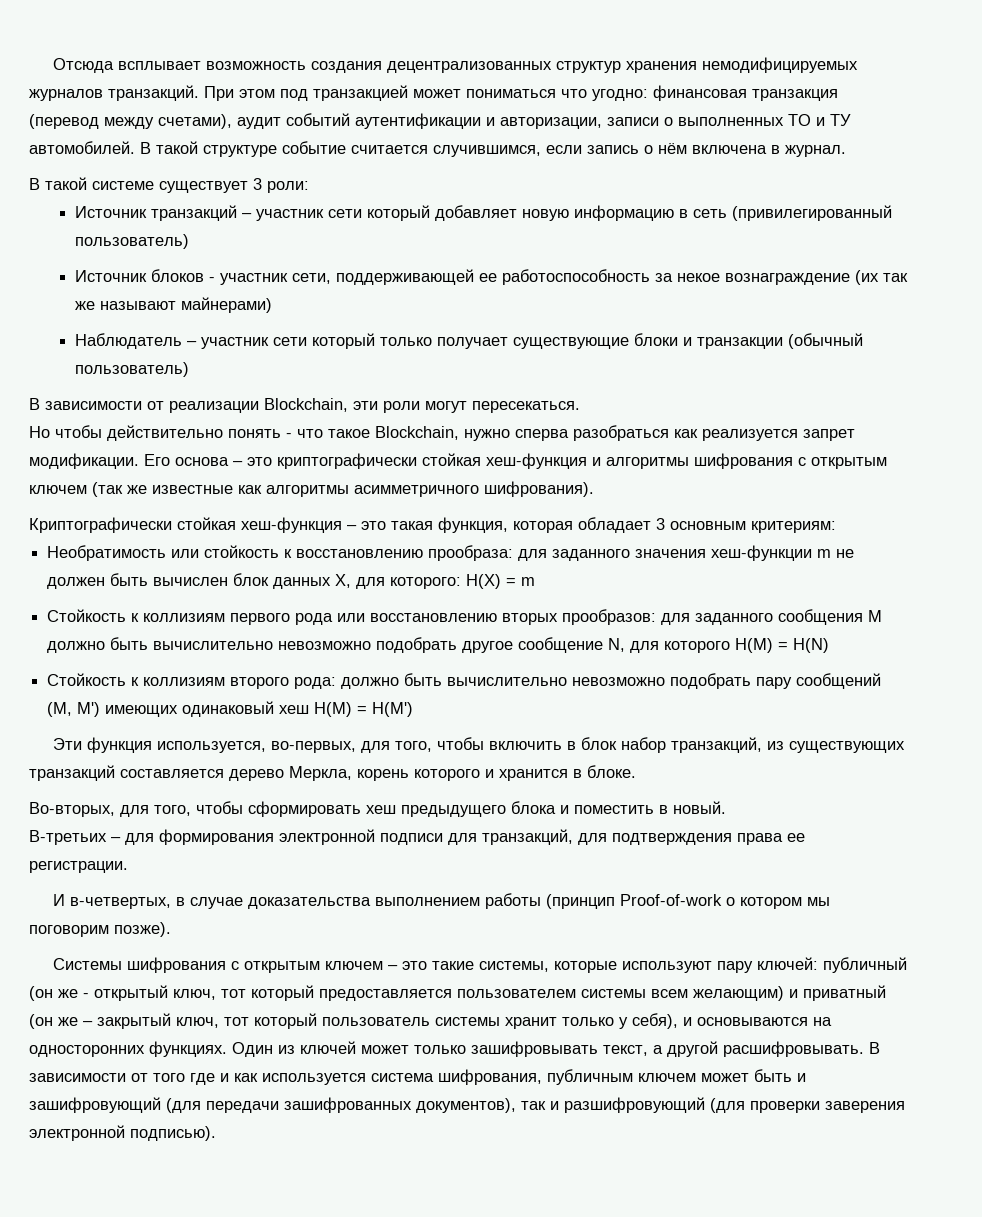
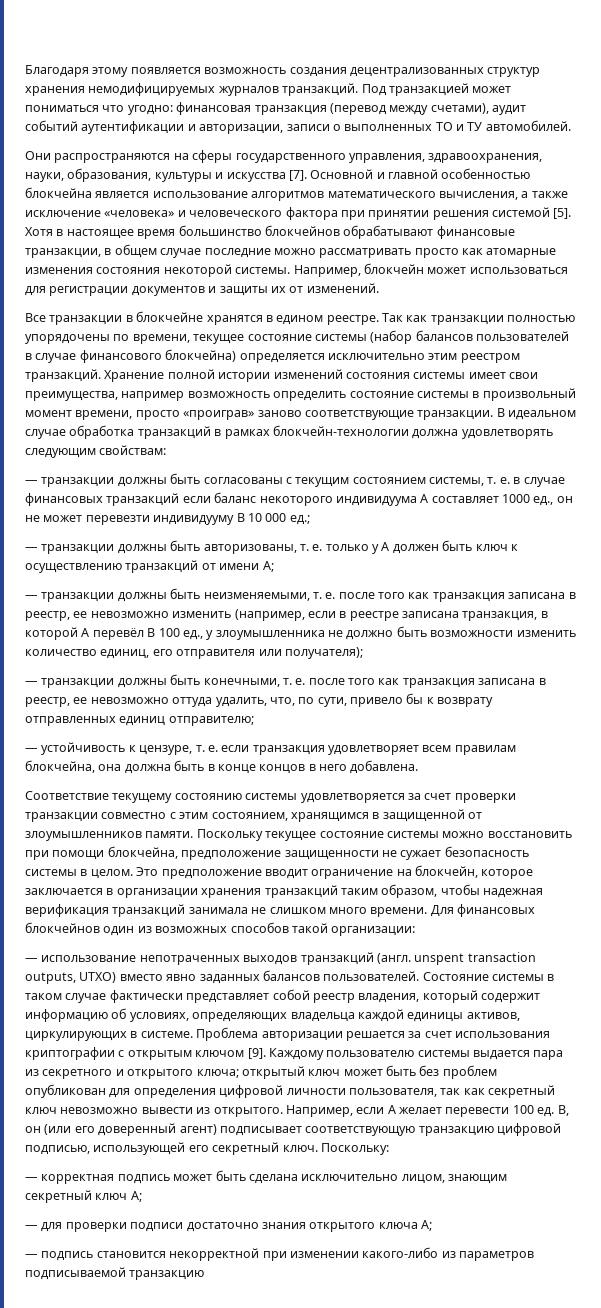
[52,58,201,73] Отсюда всплывает -> [25,65,201,77] Благодаря этому появляется
[204,86,308,101] При этом под -> [361,84,387,96] Под
[140,141,846,157] [29,177,309,193] [74,205,892,221] [74,234,189,249] [74,269,908,285] [74,297,272,313] [74,333,863,349] [74,362,189,377] [29,398,580,413] [29,425,855,441] [29,453,887,469] [29,481,594,497] [29,517,836,533] [47,545,855,561] [47,573,536,589] [47,609,883,625] [47,637,830,653] [47,673,882,689] [47,701,414,717] [52,737,905,753] [29,765,636,781] [29,801,726,817] [29,829,805,845] [29,861,128,873] [52,893,830,909] [29,922,171,937] [52,957,907,973] [29,985,886,1001] [29,1013,832,1029] [29,1041,880,1057] [29,1069,806,1085] [29,1097,905,1113] [29,1125,216,1141] В такой структуре событие считается случившимся, если запись о нём включена в журнал. // В такой системе существует 3 роли: // Источник транзакций – участник сети который добавляет новую информацию в сеть (привилегированный пользователь) // Источник блоков - участник сети, поддерживающей ее работоспособность за некое вознаграждение (их так же называют майнерами) // Наблюдатель – участник сети который только получает существующие блоки и транзакции (обычный пользователь) // В зависимости от реализации Blockchain, эти роли могут пересекаться. // Но чтобы действительно понять - что такое Blockchain, нужно сперва разобраться как реализуется запрет модификации. Его основа – это криптографически стойкая хеш-функция и алгоритмы шифрования с открытым ключем (так же известные как алгоритмы асимметричного шифрования). // Криптографически стойкая хеш-функция – это такая функция, которая обладает 3 основным критериям: // Необратимость или стойкость к восстановлению прообраза: для заданного значения хеш-функции m не должен быть вычислен блок данных X, для которого: H(X) = m // Стойкость к коллизиям первого рода или восстановлению вторых прообразов: для заданного сообщения M должно быть вычислительно невозможно подобрать другое сообщение N, для которого H(M) = H(N) // Стойкость к коллизиям второго рода: должно быть вычислительно невозможно подобрать пару сообщений (M, M') имеющих одинаковый хеш H(M) = H(M') // Эти функция используется, во-первых, для того, чтобы включить в блок набор транзакций, из существующих транзакций составляется дерево Меркла, корень которого и хранится в блоке. // Во-вторых, для того, чтобы сформировать хеш предыдущего блока и поместить в новый. // В-третьих – для формирования электронной подписи для транзакций, для подтверждения права ее регистрации. // И в-четвертых, в случае доказательства выполнением работы (принцип Proof-of-work о котором мы поговорим позже). // Системы шифрования с открытым ключем – это такие системы, которые используют пару ключей: публичный (он же - открытый ключ, тот который предоставляется пользователем системы всем желающим) и приватный (он же – закрытый ключ, тот который пользователь системы хранит только у себя), и основываются на односторонних функциях. Один из ключей может только зашифровывать текст, а другой расшифровывать. В зависимости от того где и как используется система шифрования, публичным ключем может быть и зашифровующий (для передачи зашифрованных документов), так и разшифровующий (для проверки заверения электронной подписью). -> [25,150,543,163] [25,168,531,182] [25,187,568,201] [25,207,572,220] [25,225,515,239] [25,244,557,258] [25,263,568,277] [25,283,379,296] [25,311,576,325] [25,330,569,344] [25,349,520,363] [25,369,538,382] [25,388,576,401] [25,408,576,420] [25,425,553,439] [25,445,167,458] [25,473,565,487] [25,492,573,506] [25,513,310,525] [25,540,518,554] [25,560,274,573] [25,588,576,602] [25,609,548,621] [25,626,576,640] [25,647,363,659] [25,674,546,688] [25,693,494,707] [25,716,254,726] [25,742,516,755] [25,760,419,774] [25,791,516,803] [25,809,482,822] [25,829,572,841] [25,846,529,860] [25,865,534,879] [25,884,543,898] [25,904,535,917] [25,922,416,936] [25,952,536,965] [25,970,555,984] [25,989,540,1003] [25,1008,520,1022] [25,1027,550,1041] [25,1047,564,1060] [25,1065,497,1079] [25,1084,555,1098] [25,1105,569,1117] [25,1123,561,1136] [25,1142,389,1155] [25,1170,507,1184] [25,1190,142,1203] [25,1220,432,1232] [25,1247,534,1261] [25,1267,205,1280] // Они распространяются на сферы государственного управления, здравоохранения, науки, образования, культуры и искусства [7]. Основной и главной особенностью блокчейна является использование алгоритмов математического вычисления, а также исключение «человека» и человеческого фактора при принятии решения системой [5]. Хотя в настоящее время большинство блокчейнов обрабатывают финансовые транзакции, в общем случае последние можно рассматривать просто как атомарные изменения состояния некоторой системы. Например, блокчейн может использоваться для регистрации документов и защиты их от изменений. // Все транзакции в блокчейне хранятся в едином реестре. Так как транзакции полностью упорядочены по времени, текущее состояние системы (набор балансов пользователей в случае финансового блокчейна) определяется исключительно этим реестром транзакций. Хранение полной истории изменений состояния системы имеет свои преимущества, например возможность определить состояние системы в произвольный момент времени, просто «проиграв» заново соответствующие транзакции. В идеальном случае обработка транзакций в рамках блокчейн-технологии должна удовлетворять следующим свойствам: // — транзакции должны быть согласованы с текущим состоянием системы, т. е. в случае финансовых транзакций если баланс некоторого индивидуума А составляет 1000 ед., он не может перевезти индивидууму В 10 000 ед.; // — транзакции должны быть авторизованы, т. е. только у А должен быть ключ к осуществлению транзакций от имени А; // — транзакции должны быть неизменяемыми, т. е. после того как транзакция записана в реестр, ее невозможно изменить (например, если в реестре записана транзакция, в которой А перевёл В 100 ед., у злоумышленника не должно быть возможности изменить количество единиц, его отправителя или получателя); // — транзакции должны быть конечными, т. е. после того как транзакция записана в реестр, ее невозможно оттуда удалить, что, по сути, привело бы к возврату отправленных единиц отправителю; // — устойчивость к цензуре, т. е. если транзакция удовлетворяет всем правилам блокчейна, она должна быть в конце концов в него добавлена. // Соответствие текущему состоянию системы удовлетворяется за счет проверки транзакции совместно с этим состоянием, хранящимся в защищенной от злоумышленников памяти. Поскольку текущее состояние системы можно восстановить при помощи блокчейна, предположение защищенности не сужает безопасность системы в целом. Это предположение вводит ограничение на блокчейн, которое заключается в организации хранения транзакций таким образом, чтобы надежная верификация транзакций занимала не слишком много времени. Для финансовых блокчейнов один из возможных способов такой организации: // — использование непотраченных выходов транзакций (англ. unspent transaction outputs, UTXO) вместо явно заданных балансов пользователей. Состояние системы в таком случае фактически представляет собой реестр владения, который содержит информацию об условиях, определяющих владельца каждой единицы активов, циркулирующих в системе. Проблема авторизации решается за счет использования криптографии с открытым ключом [9]. Каждому пользователю системы выдается пара из секретного и открытого ключа; открытый ключ может быть без проблем опубликован для определения цифровой личности пользователя, так как секретный ключ невозможно вывести из открытого. Например, если А желает перевести 100 ед. В, он (или его доверенный агент) подписывает соответствующую транзакцию цифровой подписью, использующей его секретный ключ. Поскольку: // — корректная подпись может быть сделана исключительно лицом, знающим секретный ключ А; // — для проверки подписи достаточно знания открытого ключа А; // — подпись становится некорректной при изменении какого-либо из параметров подписываемой транзакцию

